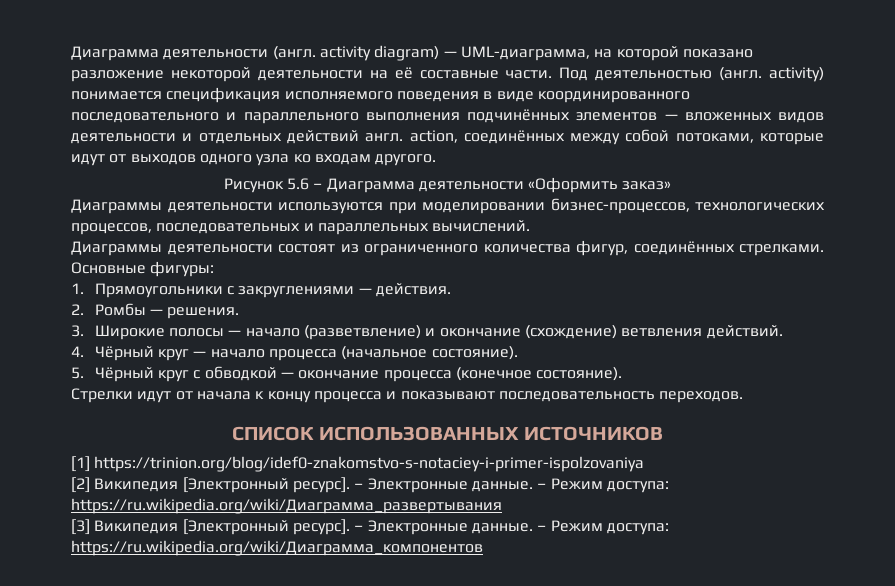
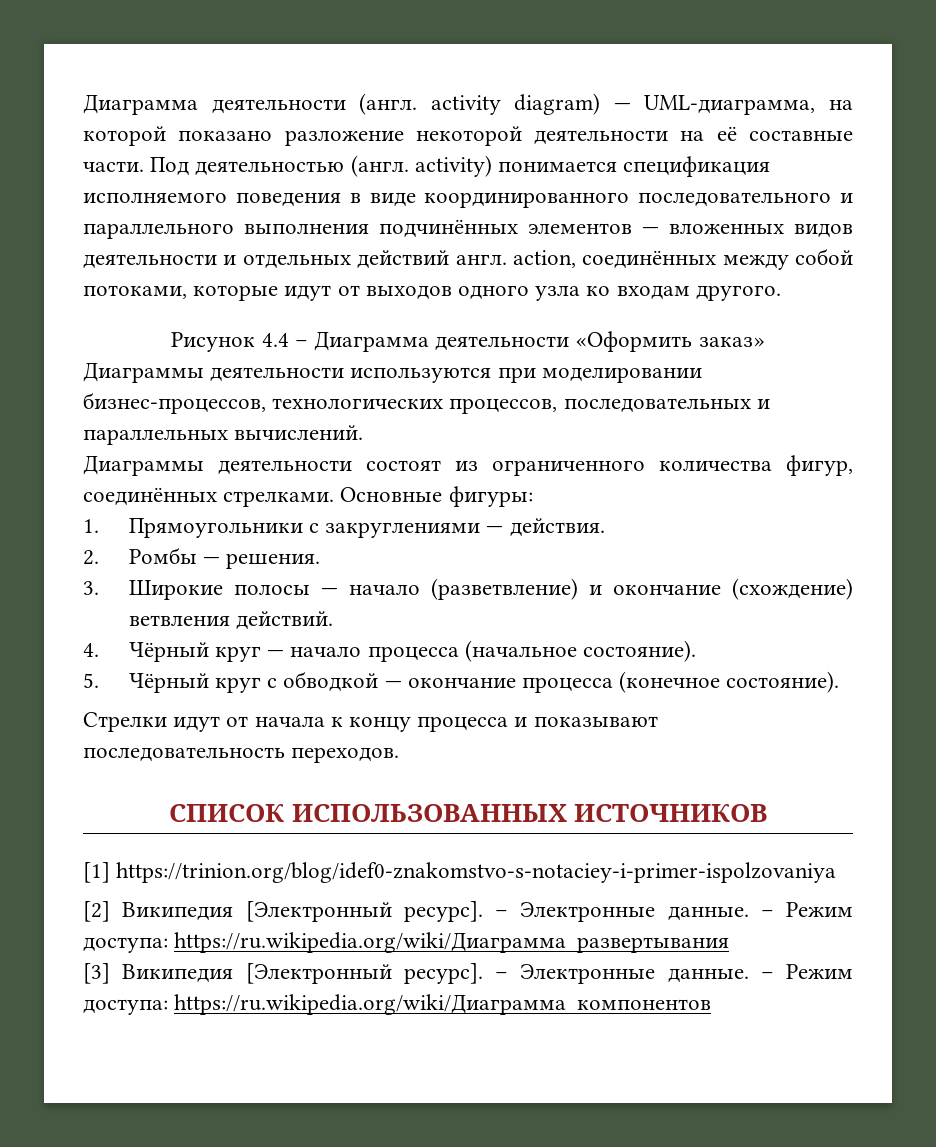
[286,178,309,190] 5.6 -> [261,333,289,347] 4.4

